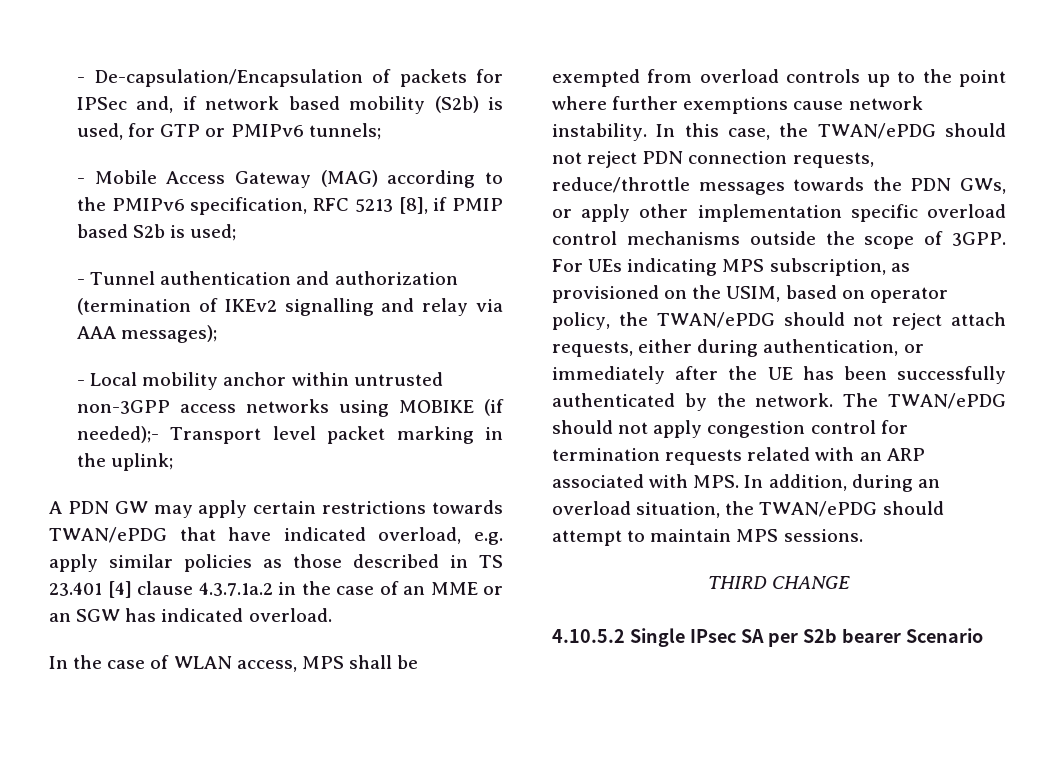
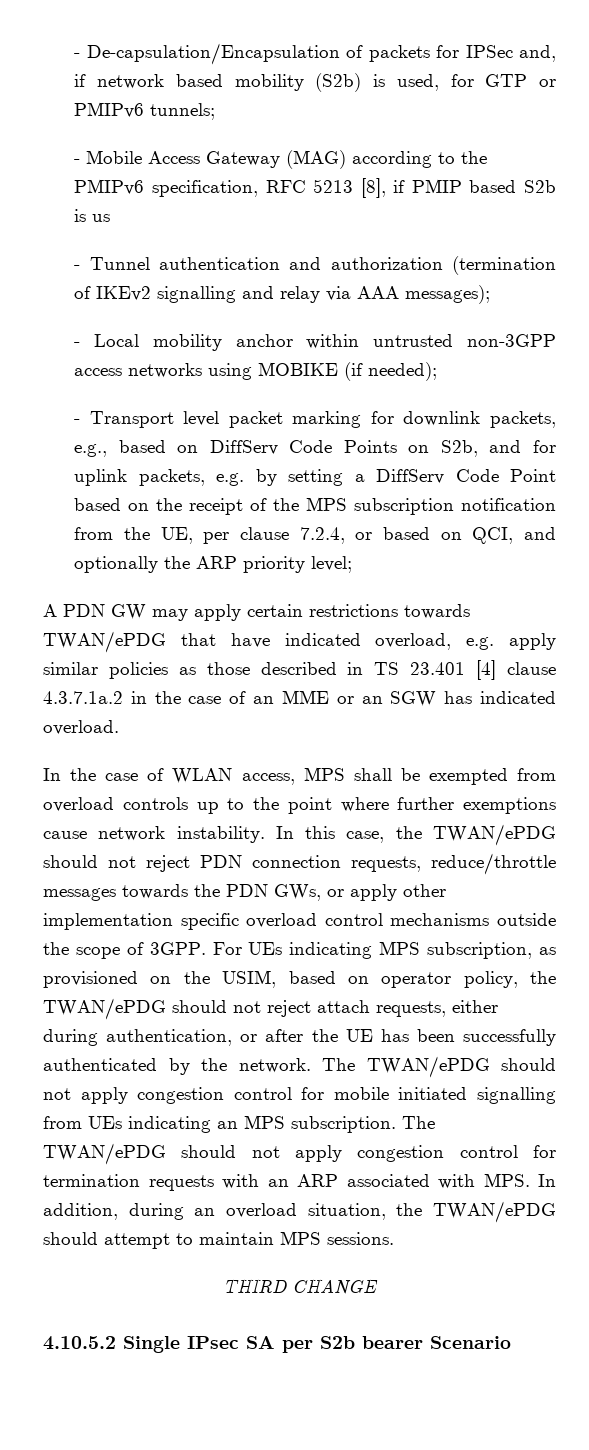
[190,224,237,241] used; -> [92,214,111,222] us
[77,426,160,443] needed);- -> [368,362,438,381] [74,419,81,424] needed); // -
[485,427,504,440] [77,453,174,471] in the uplink; -> [370,411,556,428] [74,440,556,457] [74,469,556,486] [74,497,556,515] [74,527,556,544] [74,556,353,573] for downlink packets, e.g., based on DiffServ Code Points on S2b, and for uplink packets, e.g. by setting a DiffServ Code Point based on the receipt of the MPS subscription notification from the UE, per clause 7.2.4, or based on QCI, and optionally the ARP priority level;
[552,366,665,384] immediately -> (258, 1038) none
(908, 427) none -> [333,1087,556,1104] [43,1115,435,1133] [43,1143,556,1165] mobile initiated signalling from UEs indicating an MPS subscription. The TWAN/ePDG should not apply congestion control for
[747,447,811,461] related -> (214, 1183) none

